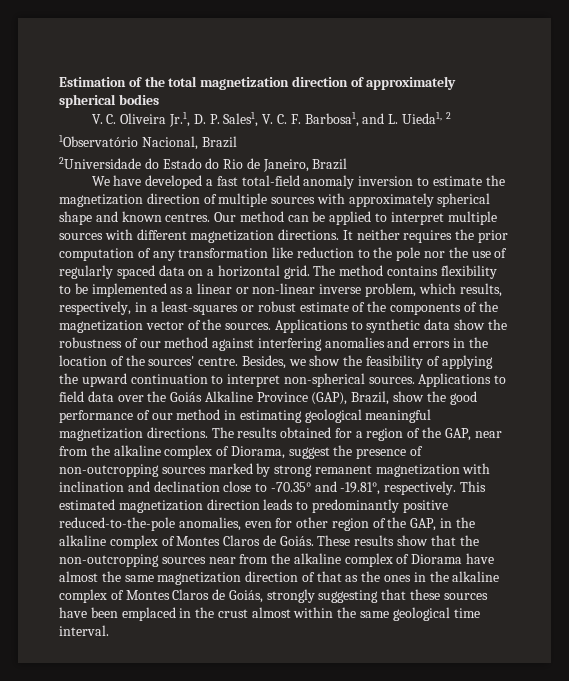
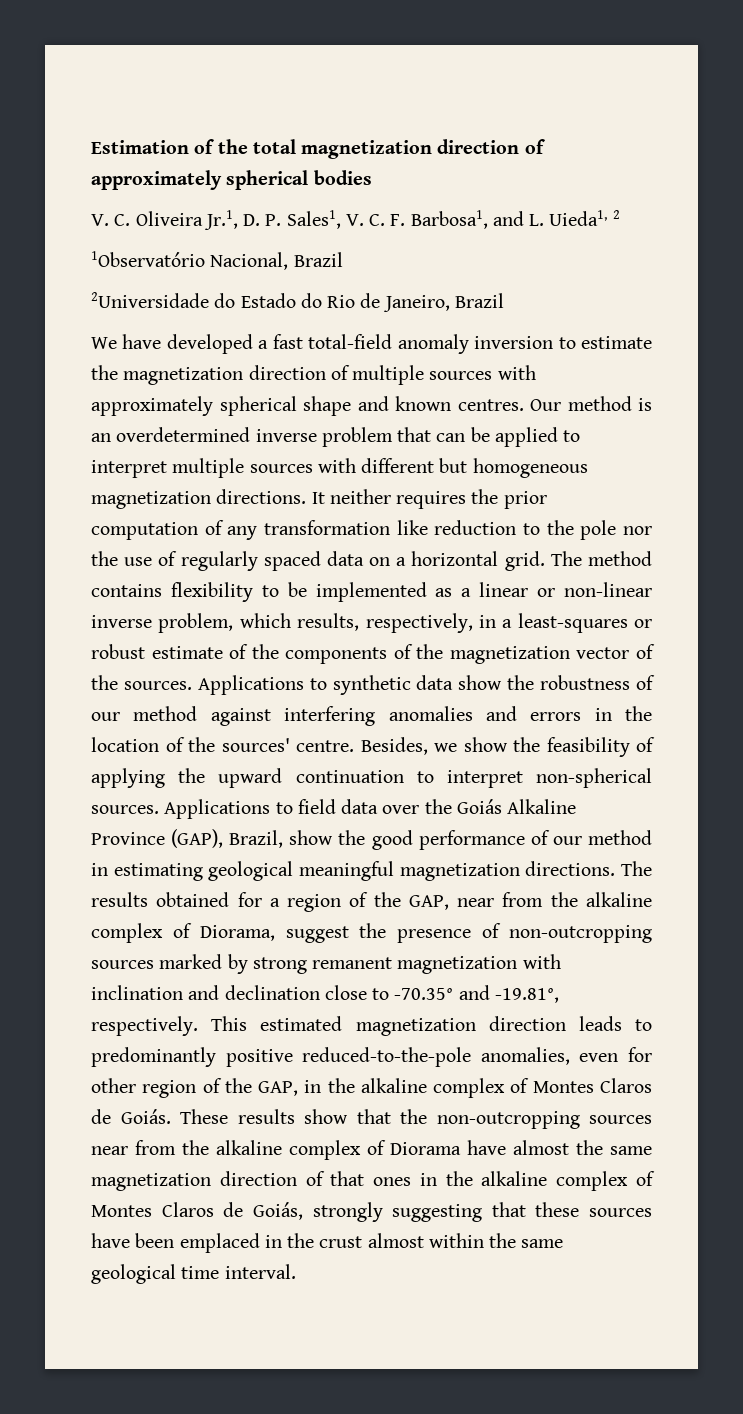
(284, 216) none -> [638,398,652,411] [91,427,432,447] is an overdetermined inverse problem that
(187, 234) none -> [439,458,588,478] but homogeneous
[345,571,381,582] as the -> (365, 1178) none

